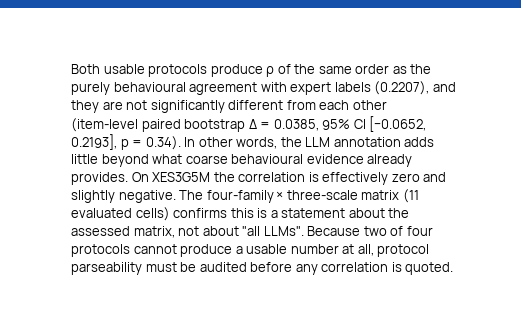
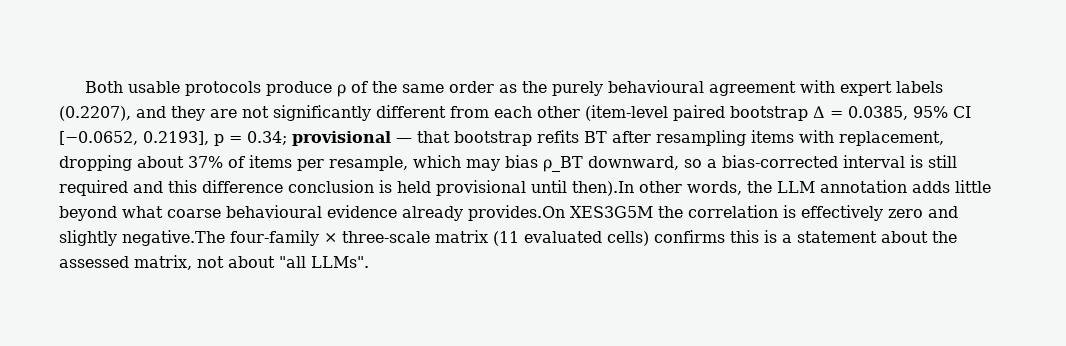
[145,136,196,150] 0.34). In -> [247,130,944,146] [59,155,957,172] [59,180,634,196] 0.34; provisional — that bootstrap refits BT after resampling items with replacement, dropping about 37% of items per resample, which may bias ρ_BT downward, so a bias-corrected interval is still required and this difference conclusion is held provisional until then).In
[71,172,149,185] provides. On -> [468,205,565,221] provides.On
[118,190,204,203] negative. The -> [122,230,225,246] negative.The
[307,226,433,236] [71,244,430,257] [71,262,454,275] Because two of four protocols cannot produce a usable number at all, protocol parseability must be audited before any correlation is quoted. -> (369, 262) none

